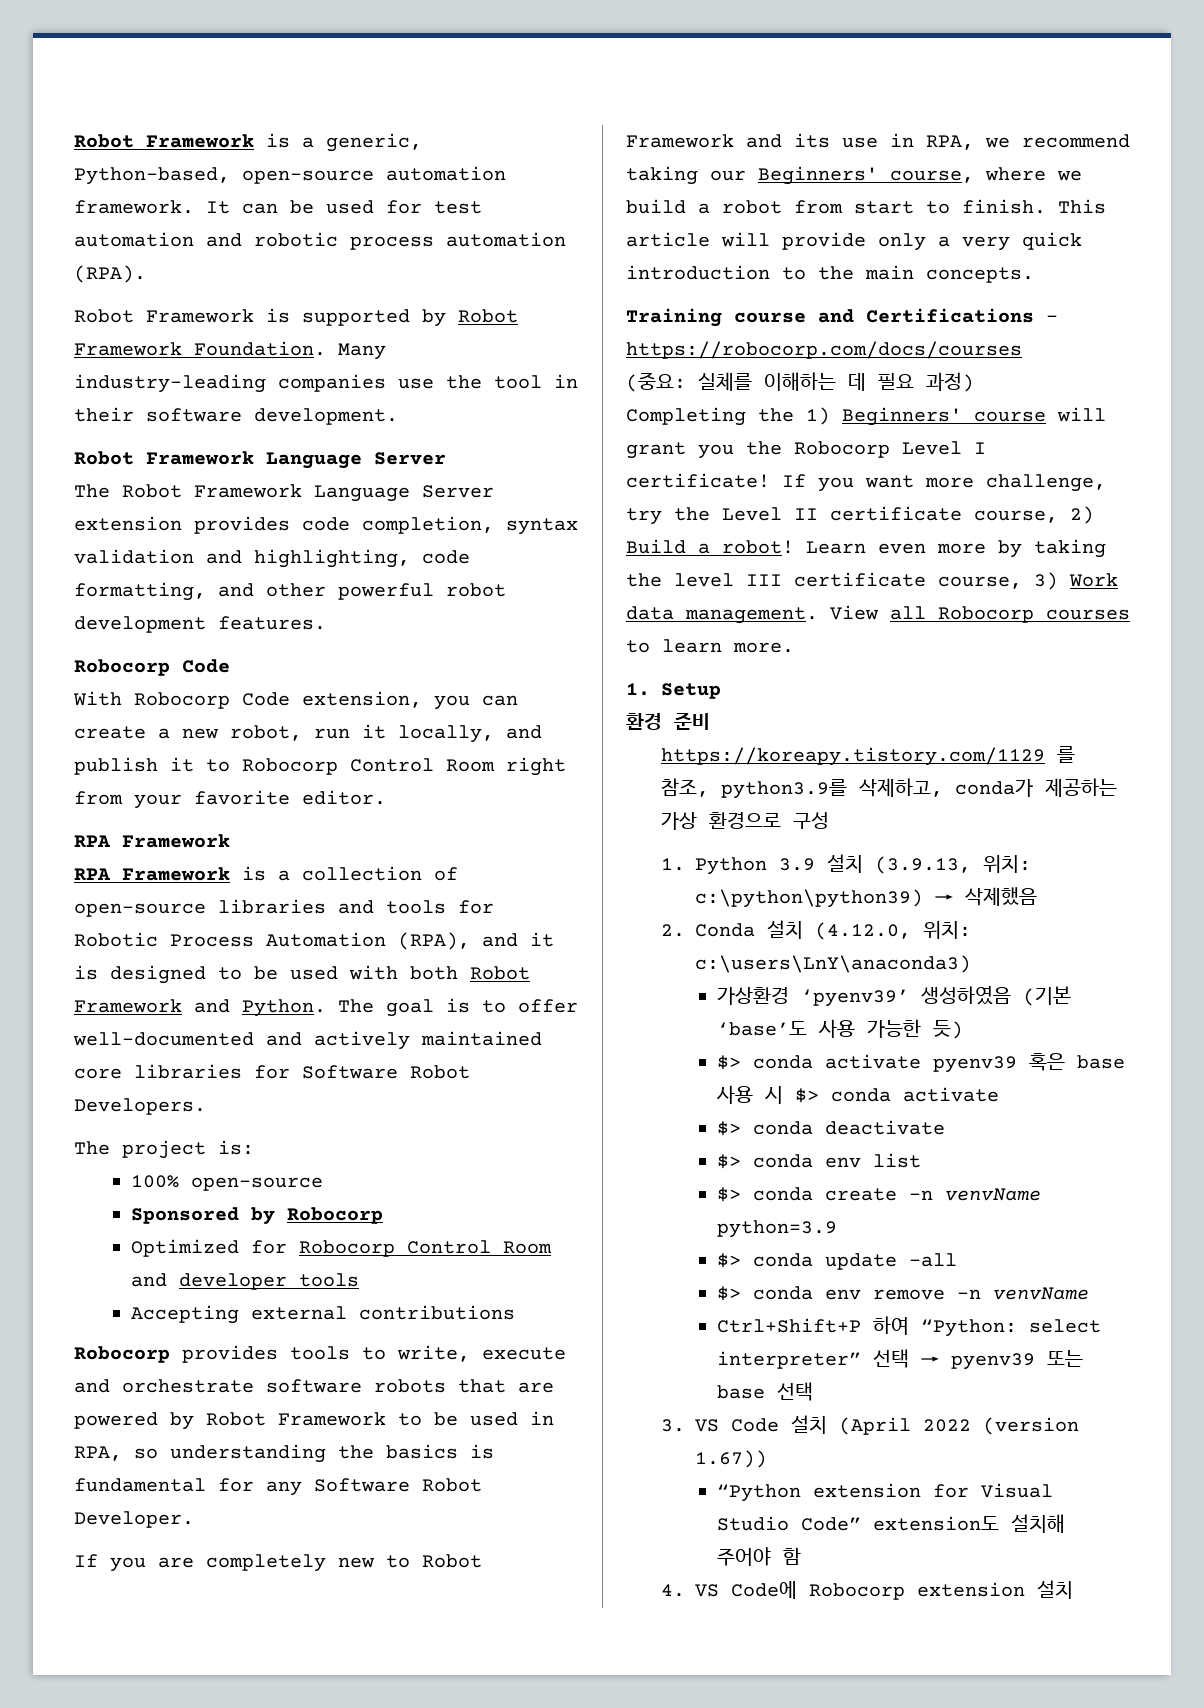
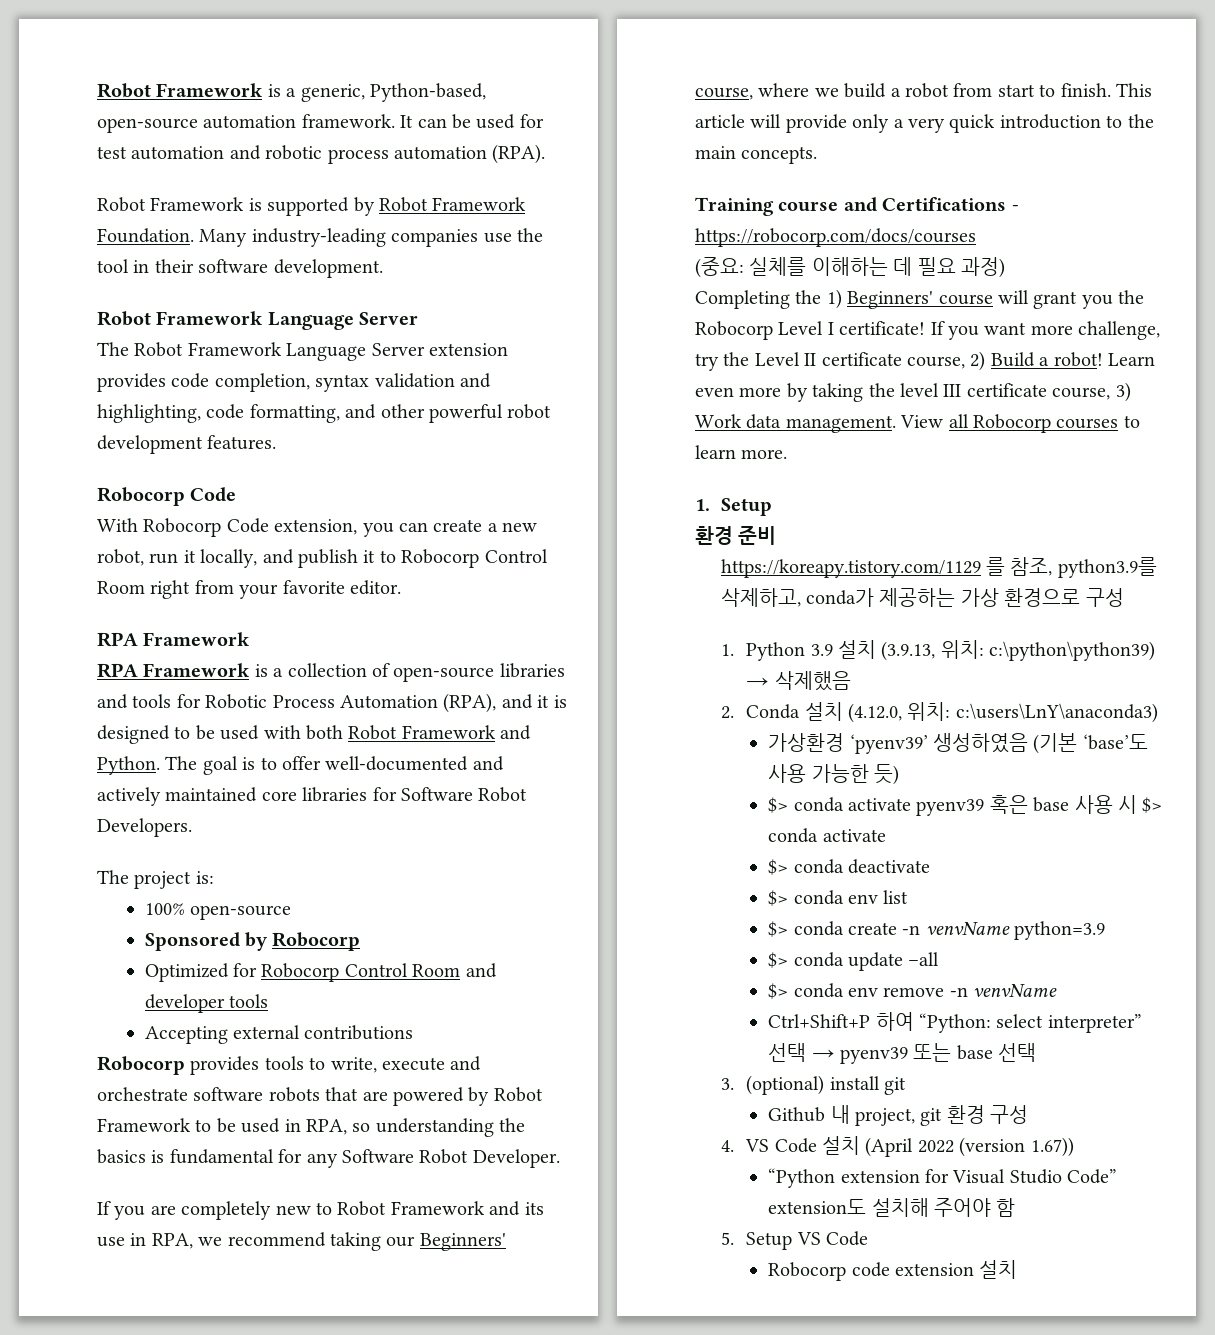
(685, 1425) none -> [746,1075,907,1095] [768,1105,1029,1126] [720,1140,734,1152] (optional) install git // Github 내 project, git 환경 구성 // 4.
[660,1581,906,1600] 4. VS Code에 Robocorp -> [720,1231,869,1250] [768,1262,890,1281] 5. Setup VS Code // Robocorp code

